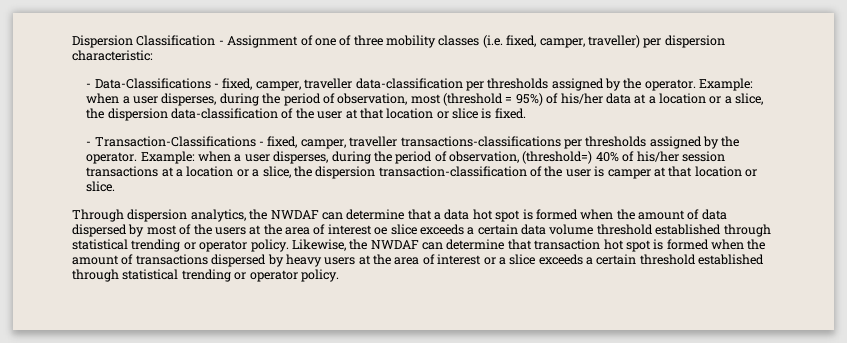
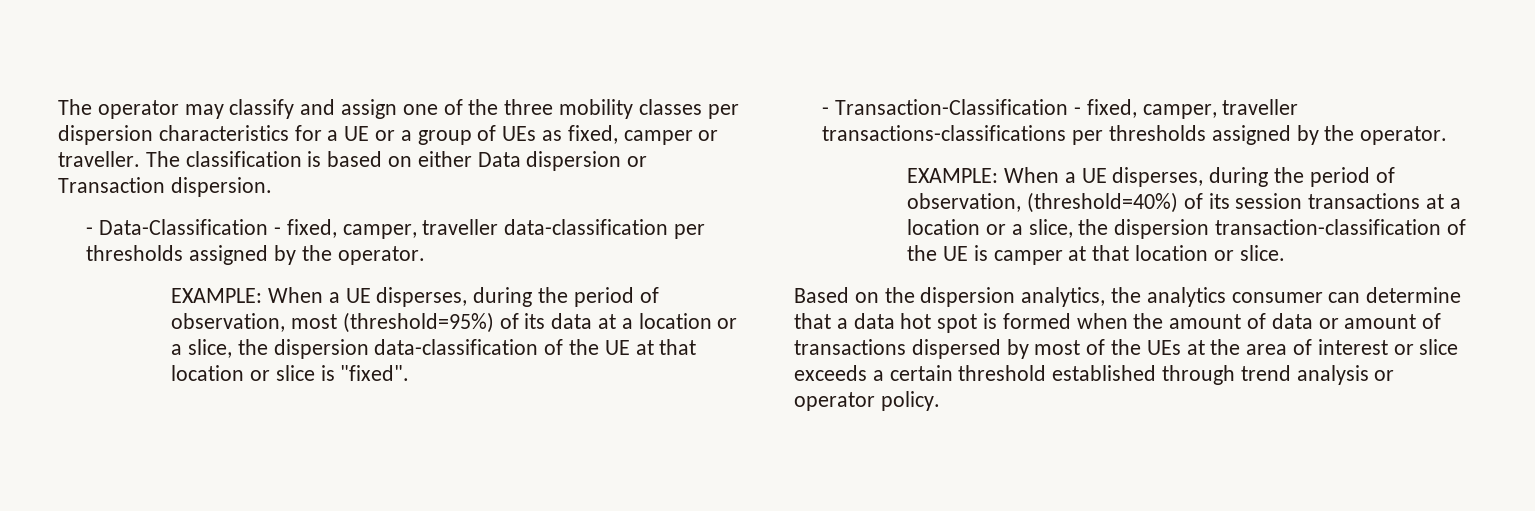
[72,35,313,48] Dispersion Classification - Assignment of -> [58,99,398,119] The operator may classify and assign
(352, 40) none -> [468,99,499,115] the
[482,35,725,48] [72,50,153,61] [86,78,211,89] (i.e. fixed, camper, traveller) per dispersion characteristic: // - Data-Classifications -> [707,104,739,119] [58,125,719,145] [58,151,648,171] [58,177,272,197] [86,219,269,235] per dispersion characteristics for a UE or a group of UEs as fixed, camper or traveller. The classification is based on either Data dispersion or Transaction dispersion. // - Data-Classification
[699,78,754,91] [86,93,159,104] Example: when a user -> [171,287,371,303] // EXAMPLE: When a UE
[443,93,603,106] (threshold = 95%) of his/her -> [342,312,546,333] (threshold=95%) of its
[317,111,343,119] user -> [604,340,630,355] UE
[494,108,526,119] [86,136,256,147] fixed. // - Transaction-Classifications -> [340,365,410,381] [822,99,1069,115] "fixed". // - Transaction-Classification
[140,151,679,164] Example: when a user disperses, during the period of observation, (threshold=) 40% of his/her -> [907,167,1395,187] [907,192,1230,213] // EXAMPLE: When a UE disperses, during the period of observation, (threshold=40%) of its
[565,169,591,177] user -> [942,246,968,261] UE
[72,209,124,222] Through -> [794,287,915,303] Based on the
[270,210,319,219] NWDAF -> [1146,287,1323,307] analytics consumer
(727, 214) none -> [1318,313,1442,329] [794,339,906,355] or amount of transactions
[214,224,771,237] [72,239,766,252] [72,254,356,267] users at the area of interest oe slice exceeds a certain data volume threshold established through statistical trending or operator policy. Likewise, the NWDAF can determine that transaction hot spot is formed when the amount of transactions dispersed by heavy users -> [1146,340,1181,355] UEs
[498,257,506,265] a -> (1414, 349) none
[122,269,231,282] statistical trending -> [1240,365,1369,385] trend analysis

